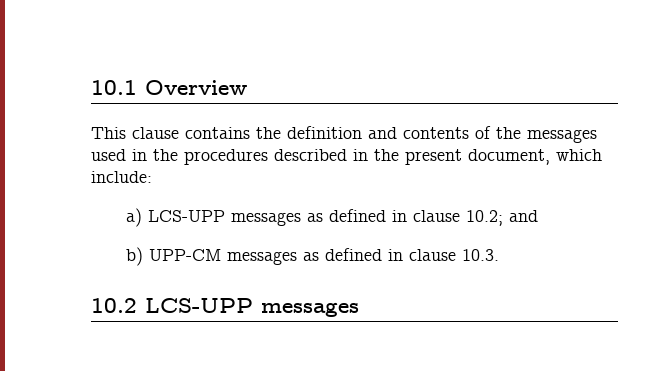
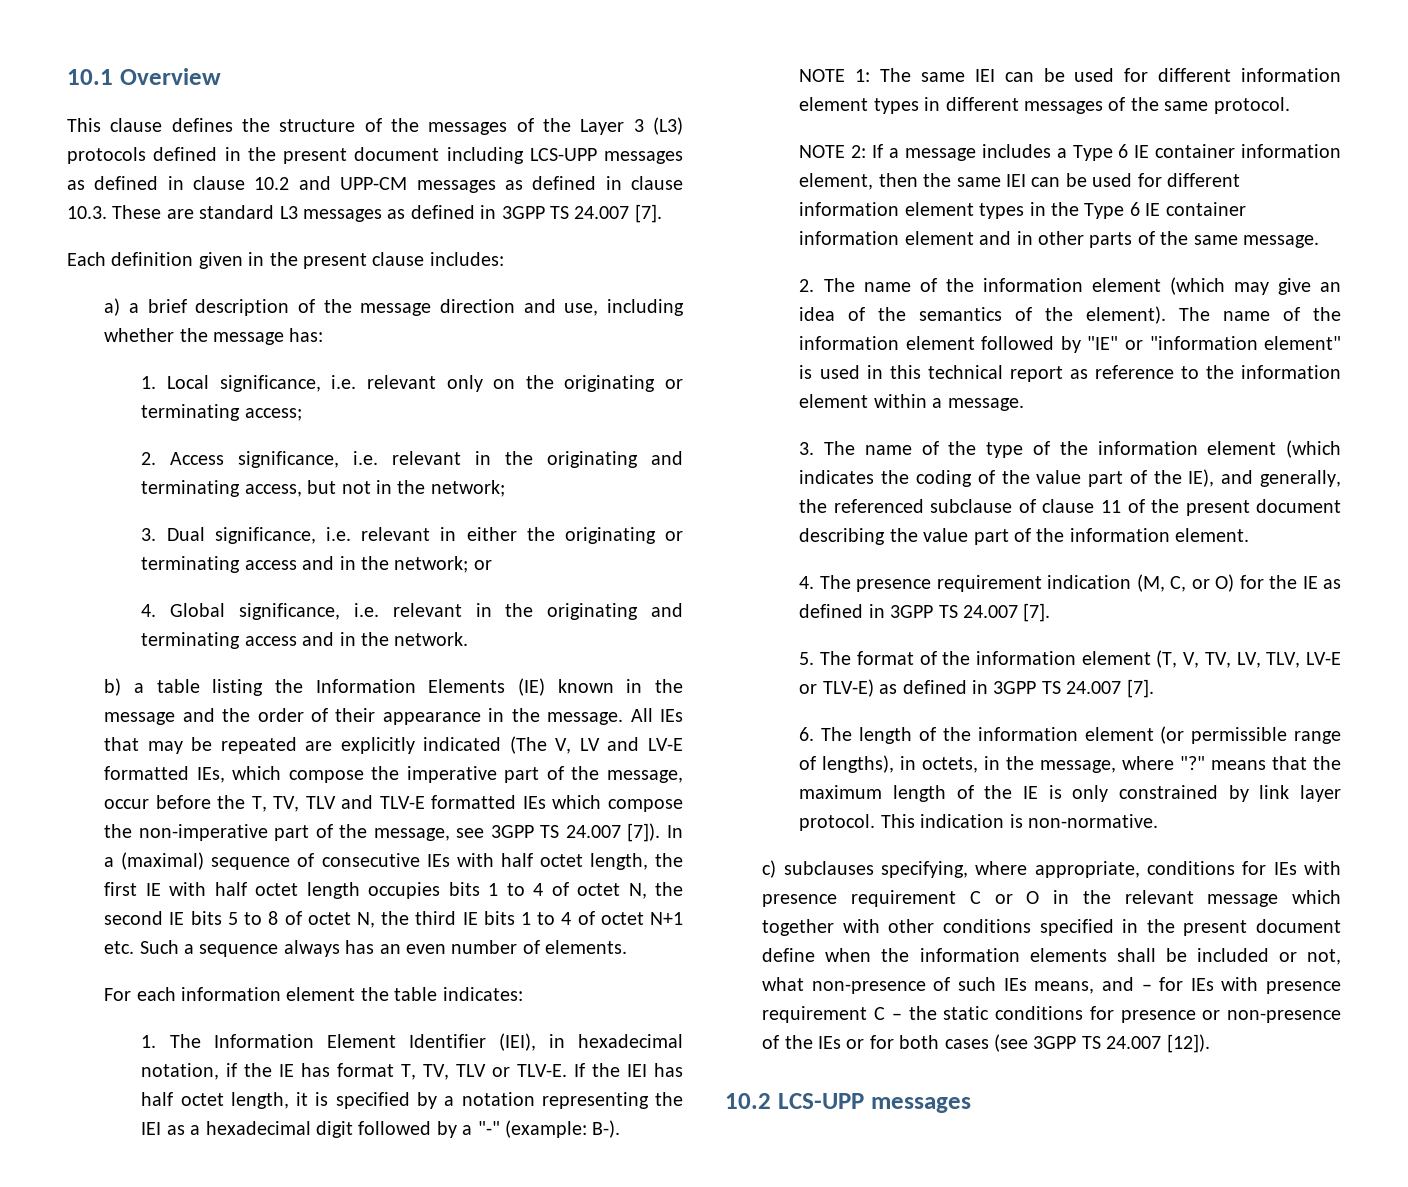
[185,126,597,143] [91,149,602,165] [91,171,152,183] [125,208,142,227] contains the definition and contents of the messages used in the procedures described in the present document, which include: // a) -> [171,117,683,135] [67,147,524,164] defines the structure of the messages of the Layer 3 (L3) protocols defined in the present document including
[465,210,538,226] [125,247,143,266] 10.2; and // b) -> [254,176,331,190] 10.2 and
(499, 255) none -> [112,204,662,223] [67,252,504,269] [104,298,684,316] [104,328,324,345] [141,375,684,392] [141,404,302,421] [141,451,683,468] [141,480,505,497] [141,527,684,544] [141,556,492,573] [141,603,683,620] [141,632,469,649] [104,678,683,696] [104,708,684,725] [104,736,683,754] [104,766,684,783] [104,795,683,812] [104,823,683,842] [104,852,683,870] [104,882,683,899] [104,911,683,928] [104,940,628,957] [104,987,523,1001] [141,1033,683,1051] [141,1063,683,1080] [141,1092,683,1109] [141,1120,621,1138] [799,68,1341,82] [799,97,1290,114] [799,144,1341,161] [799,173,1241,190] [799,202,1246,219] [799,231,1320,248] [799,277,1341,295] [799,306,1341,324] [799,336,1341,353] [799,365,1341,382] [799,394,1024,411] [799,440,1341,458] [799,469,1341,487] [799,499,1341,516] [799,528,1250,545] [799,574,1341,592] [799,603,1051,622] [799,650,1341,668] [799,679,1154,698] [799,726,1341,744] [799,755,1341,773] [799,785,1341,802] [799,814,1159,831] [762,860,1341,878] [762,890,1341,907] [762,919,1341,936] [762,948,1341,965] [762,977,1341,994] [762,1006,1341,1023] [762,1034,1210,1053] These are standard L3 messages as defined in 3GPP TS 24.007 [7]. // Each definition given in the present clause includes: // a) a brief description of the message direction and use, including whether the message has: // 1. Local significance, i.e. relevant only on the originating or terminating access; // 2. Access significance, i.e. relevant in the originating and terminating access, but not in the network; // 3. Dual significance, i.e. relevant in either the originating or terminating access and in the network; or // 4. Global significance, i.e. relevant in the originating and terminating access and in the network. // b) a table listing the Information Elements (IE) known in the message and the order of their appearance in the message. All IEs that may be repeated are explicitly indicated (The V, LV and LV-E formatted IEs, which compose the imperative part of the message, occur before the T, TV, TLV and TLV-E formatted IEs which compose the non-imperative part of the message, see 3GPP TS 24.007 [7]). In a (maximal) sequence of consecutive IEs with half octet length, the first IE with half octet length occupies bits 1 to 4 of octet N, the second IE bits 5 to 8 of octet N, the third IE bits 1 to 4 of octet N+1 etc. Such a sequence always has an even number of elements. // For each information element the table indicates: // 1. The Information Element Identifier (IEI), in hexadecimal notation, if the IE has format T, TV, TLV or TLV-E. If the IEI has half octet length, it is specified by a notation representing the IEI as a hexadecimal digit followed by a "-" (example: B-). // NOTE 1: The same IEI can be used for different information element types in different messages of the same protocol. // NOTE 2: If a message includes a Type 6 IE container information element, then the same IEI can be used for different information element types in the Type 6 IE container information element and in other parts of the same message. // 2. The name of the information element (which may give an idea of the semantics of the element). The name of the information element followed by "IE" or "information element" is used in this technical report as reference to the information element within a message. // 3. The name of the type of the information element (which indicates the coding of the value part of the IE), and generally, the referenced subclause of clause 11 of the present document describing the value part of the information element. // 4. The presence requirement indication (M, C, or O) for the IE as defined in 3GPP TS 24.007 [7]. // 5. The format of the information element (T, V, TV, LV, TLV, LV-E or TLV-E) as defined in 3GPP TS 24.007 [7]. // 6. The length of the information element (or permissible range of lengths), in octets, in the message, where "?" means that the maximum length of the IE is only constrained by link layer protocol. This indication is non-normative. // c) subclauses specifying, where appropriate, conditions for IEs with presence requirement C or O in the relevant message which together with other conditions specified in the present document define when the information elements shall be included or not, what non-presence of such IEs means, and – for IEs with presence requirement C – the static conditions for presence or non-presence of the IEs or for both cases (see 3GPP TS 24.007 [12]).

